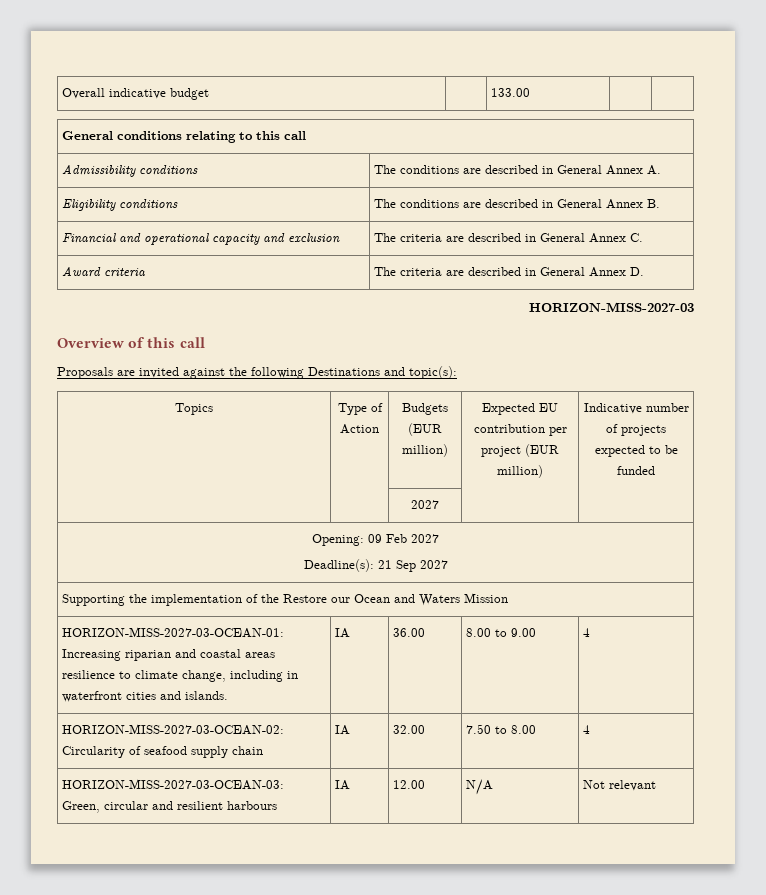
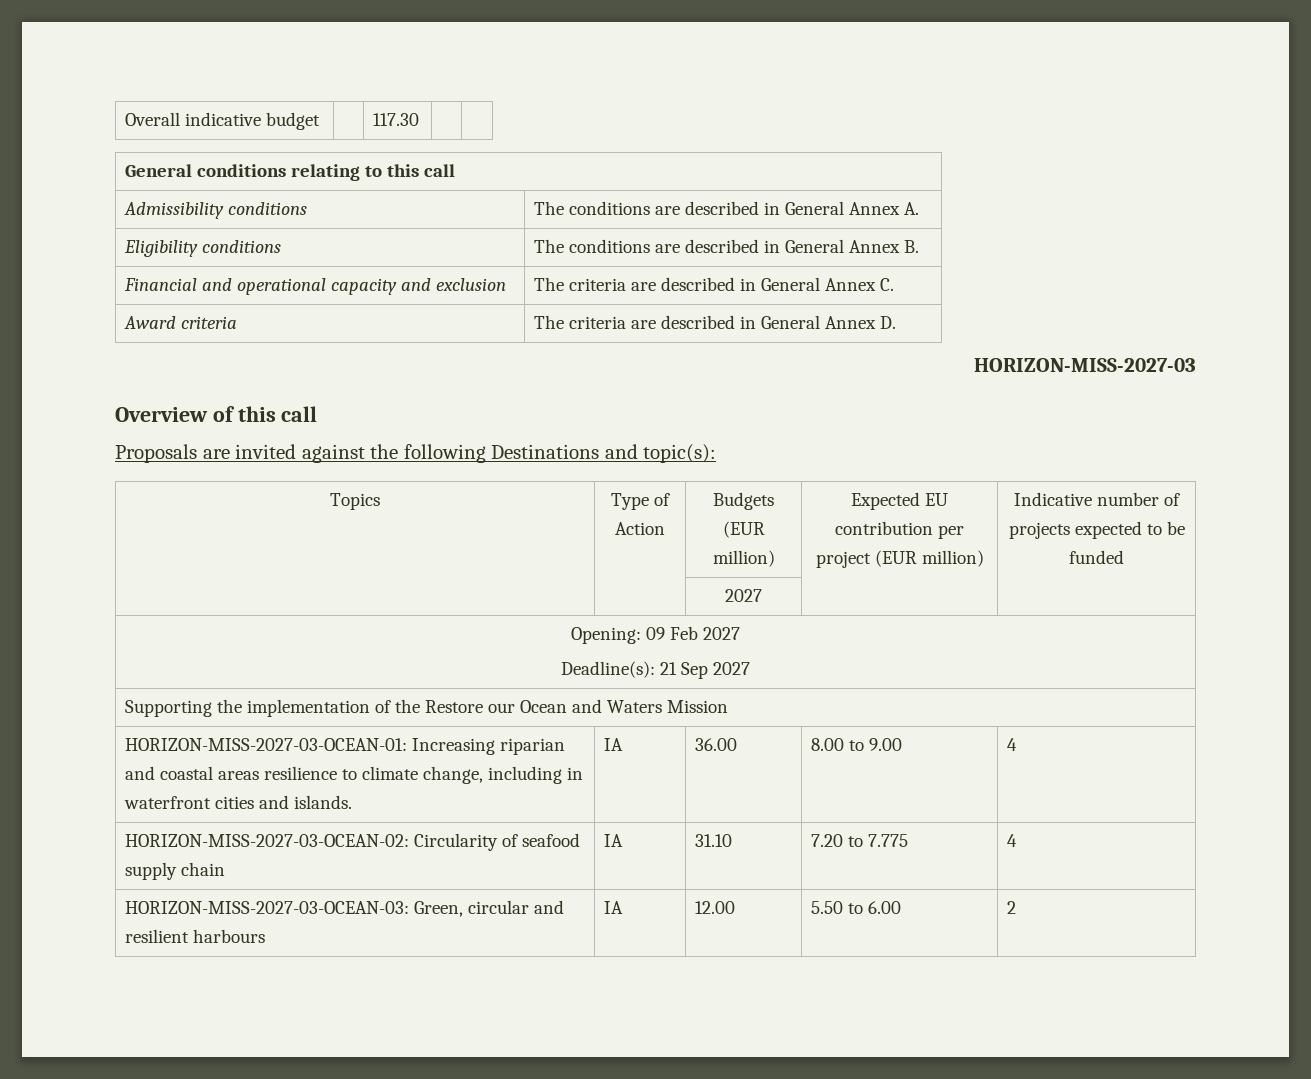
[491,88,531,97] 133.00 -> [373,113,420,126] 117.30
[393,725,426,734] [466,724,537,734] 32.00 | 7.50 to 8.00 -> [695,834,733,847] [811,834,909,847] 31.10 | 7.20 to 7.775
[466,779,494,795] [583,780,657,791] N/A | Not relevant -> [811,901,902,914] [1007,901,1017,914] 5.50 to 6.00 | 2

